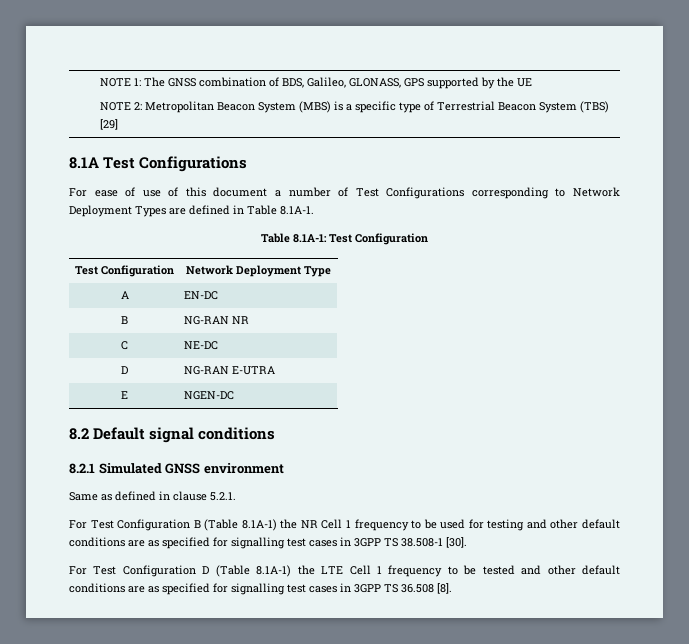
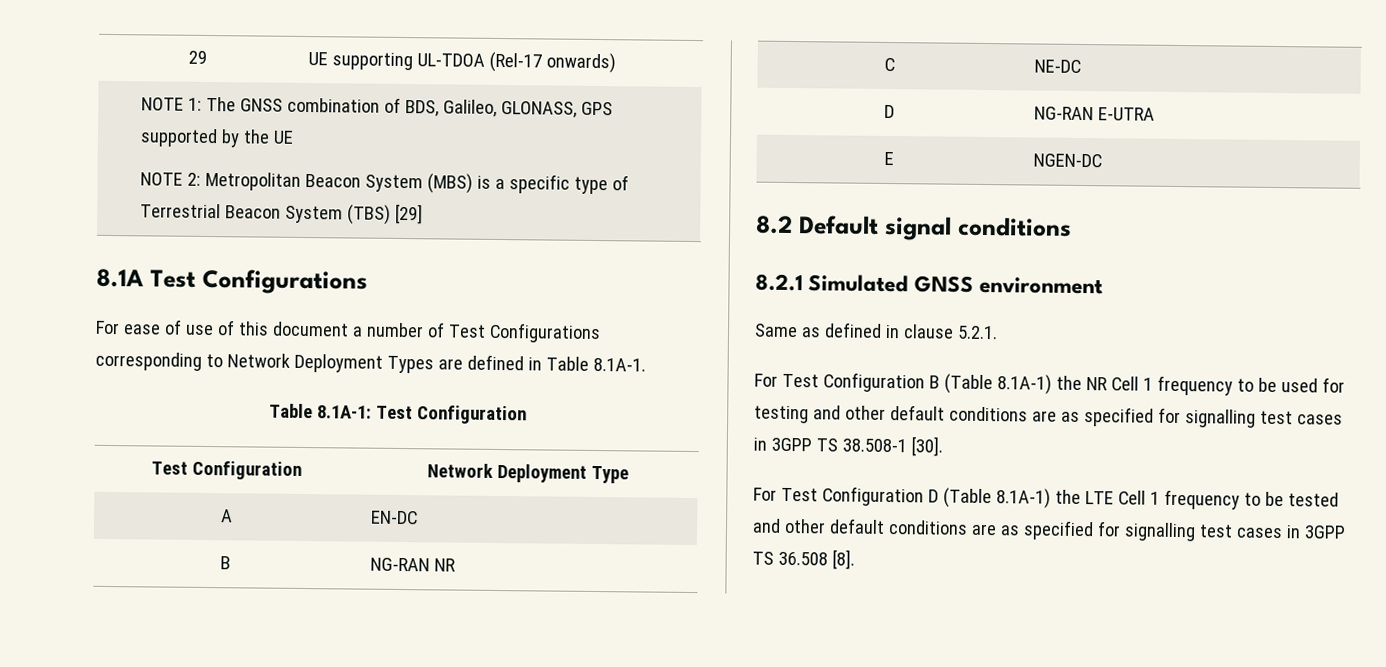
(99, 82) none -> [187,50,207,64] [308,51,617,74] 29 | UE supporting UL-TDOA (Rel-17 onwards) //

